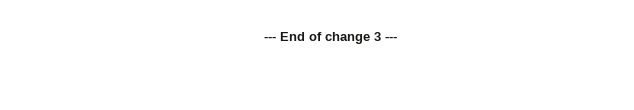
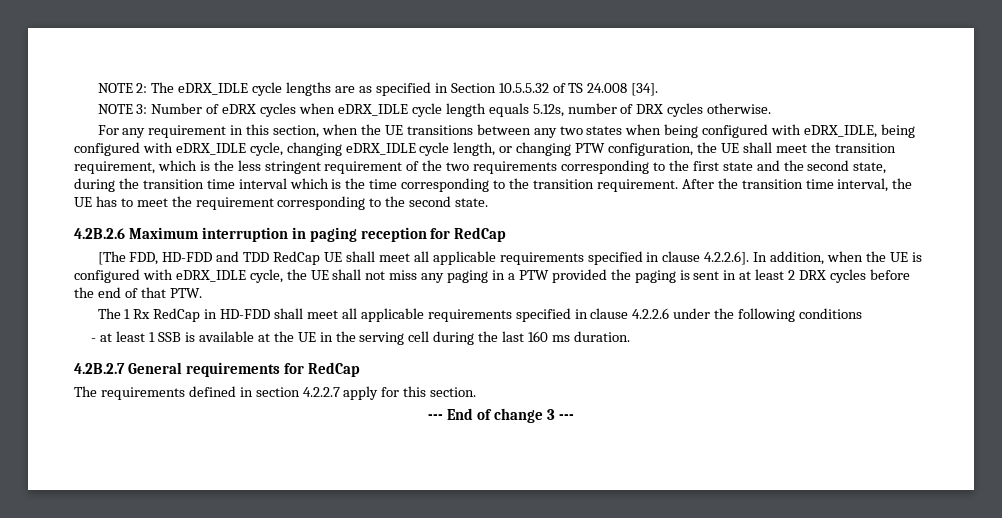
(264, 38) none -> [97,82,659,96] [97,103,772,117] [97,124,915,138] [74,142,896,156] [74,160,887,174] [74,178,913,192] [74,196,489,210] [74,227,507,242] [97,251,922,265] [74,269,910,283] [74,287,202,298] [97,308,863,322] [91,331,630,345] [74,362,360,377] [74,386,477,400] NOTE 2: The eDRX_IDLE cycle lengths are as specified in Section 10.5.5.32 of TS 24.008 [34]. // NOTE 3: Number of eDRX cycles when eDRX_IDLE cycle length equals 5.12s, number of DRX cycles otherwise. // For any requirement in this section, when the UE transitions between any two states when being configured with eDRX_IDLE, being configured with eDRX_IDLE cycle, changing eDRX_IDLE cycle length, or changing PTW configuration, the UE shall meet the transition requirement, which is the less stringent requirement of the two requirements corresponding to the first state and the second state, during the transition time interval which is the time corresponding to the transition requirement. After the transition time interval, the UE has to meet the requirement corresponding to the second state. // 4.2B.2.6 Maximum interruption in paging reception for RedCap // [The FDD, HD-FDD and TDD RedCap UE shall meet all applicable requirements specified in clause 4.2.2.6]. In addition, when the UE is configured with eDRX_IDLE cycle, the UE shall not miss any paging in a PTW provided the paging is sent in at least 2 DRX cycles before the end of that PTW. // The 1 Rx RedCap in HD-FDD shall meet all applicable requirements specified in clause 4.2.2.6 under the following conditions // - at least 1 SSB is available at the UE in the serving cell during the last 160 ms duration. // 4.2B.2.7 General requirements for RedCap // The requirements defined in section 4.2.2.7 apply for this section. //

